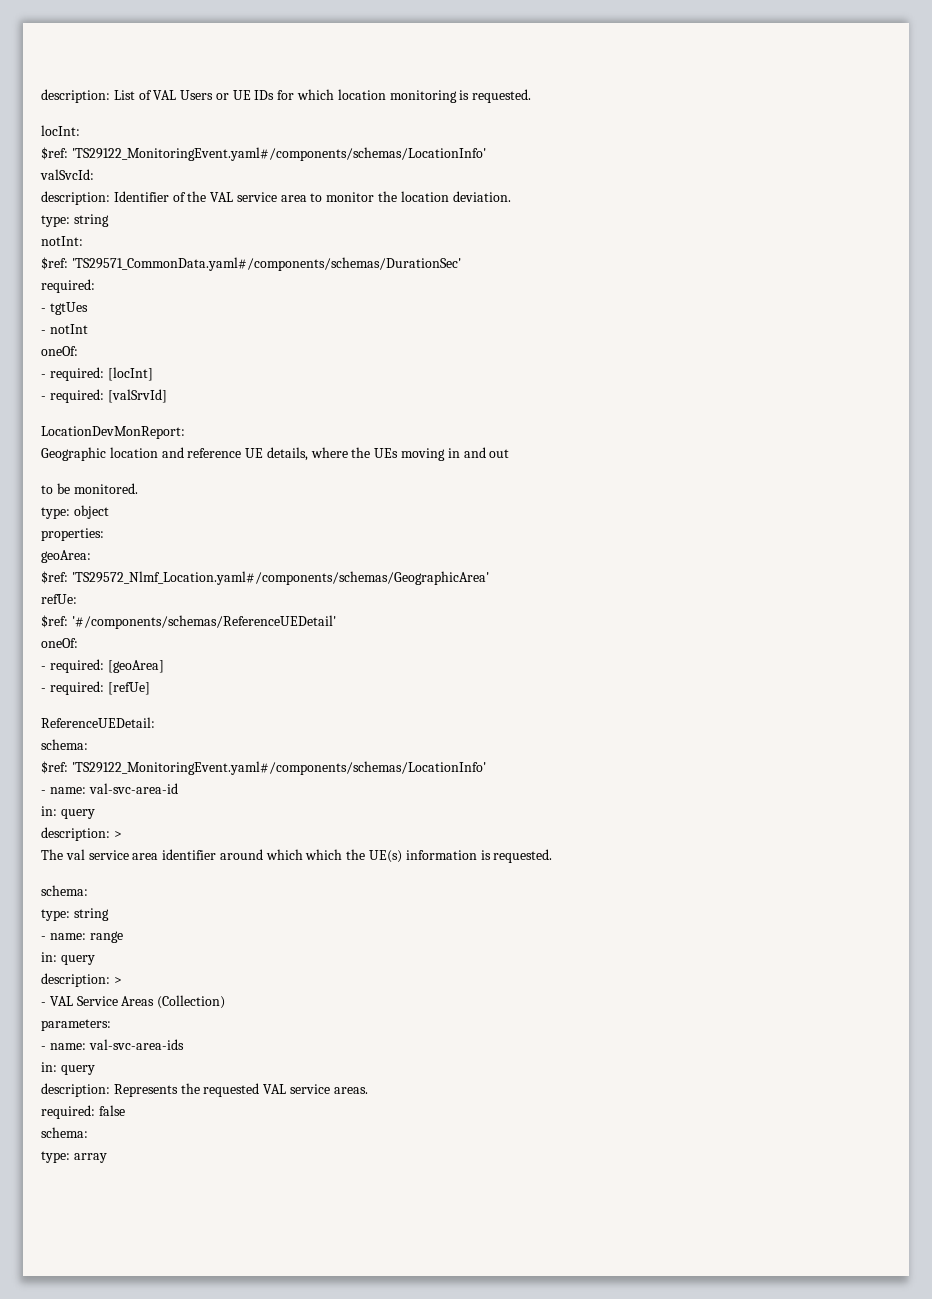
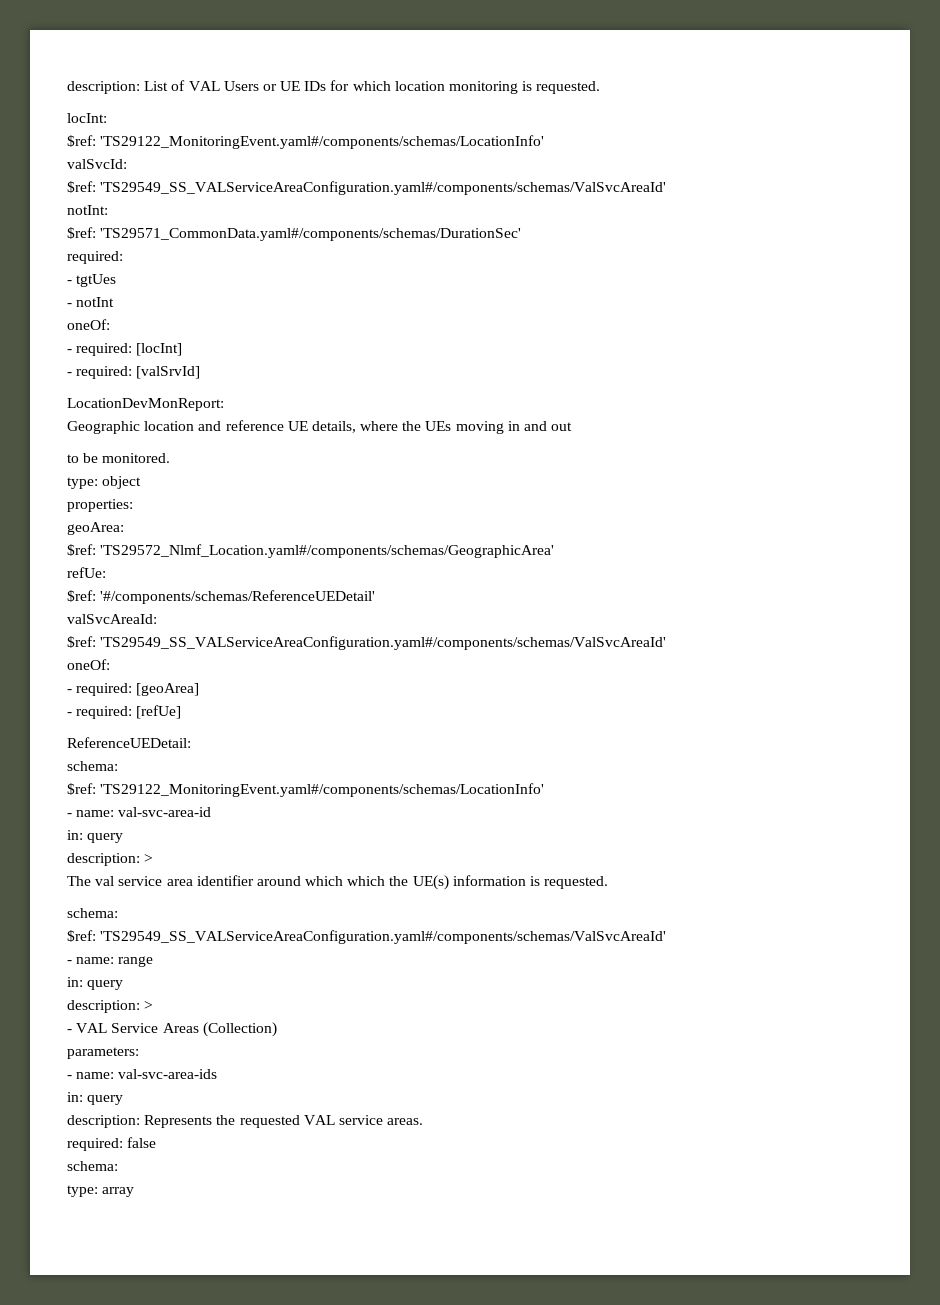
[41,191,511,205] [41,214,109,227] description: Identifier of the VAL service area to monitor the location deviation. // type: string -> [67,181,667,195] $ref: 'TS29549_SS_VALServiceAreaConfiguration.yaml#/components/schemas/ValSvcAreaId'
(336, 622) none -> [67,614,157,624] [67,636,667,650] // valSvcAreaId: // $ref: 'TS29549_SS_VALServiceAreaConfiguration.yaml#/components/schemas/ValSvcAreaId'
[41,908,109,921] type: string -> [67,930,667,944] $ref: 'TS29549_SS_VALServiceAreaConfiguration.yaml#/components/schemas/ValSvcAreaId'

